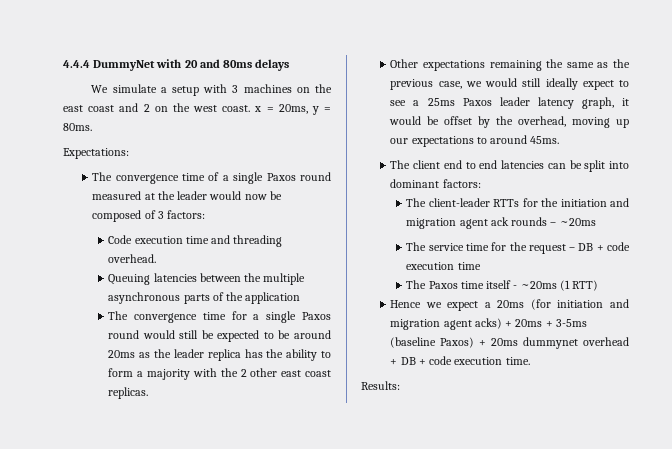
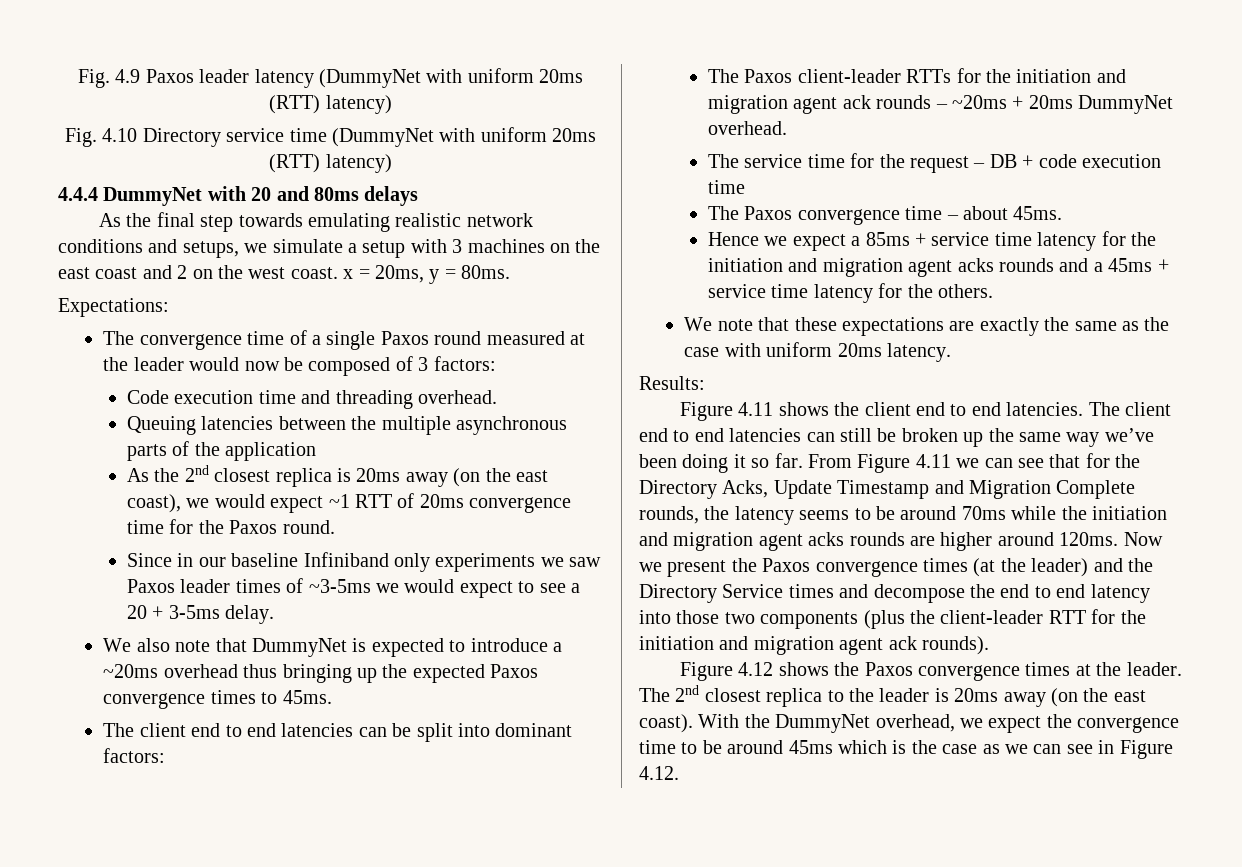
(63, 64) none -> [77,68,584,88] [269,95,392,114] [64,127,597,147] [269,154,392,173] Fig. 4.9 Paxos leader latency (DummyNet with uniform 20ms (RTT) latency) // Fig. 4.10 Directory service time (DummyNet with uniform 20ms (RTT) latency) //
[91,85,109,93] We -> [99,212,533,232] [58,239,268,258] As the final step towards emulating realistic network conditions and setups, we
[108,311,332,323] [108,330,332,342] [108,349,331,361] [108,368,332,380] [108,387,149,399] [390,59,630,71] [390,78,629,90] [390,97,629,109] [389,116,629,128] [390,135,528,147] The convergence time for a single Paxos round would still be expected to be around 20ms as the leader replica has the ability to form a majority with the 2 other east coast replicas. // Other expectations remaining the same as the previous case, we would still ideally expect to see a 25ms Paxos leader latency graph, it would be offset by the overhead, moving up our expectations to around -> [126,465,548,487] [126,493,572,513] [126,519,335,534] [126,552,602,572] [126,578,580,598] [126,605,275,624] [103,638,563,657] [103,664,539,683] [103,690,278,709] As the 2nd closest replica is 20ms away (on the east coast), we would expect ~1 RTT of 20ms convergence time for the Paxos round. // Since in our baseline Infiniband only experiments we saw Paxos leader times of ~3-5ms we would expect to see a 20 + 3-5ms delay. // We also note that DummyNet is expected to introduce a ~20ms overhead thus bringing up the expected Paxos convergence times to
(427, 202) none -> [744,69,793,83] Paxos
(596, 222) none -> [1012,95,1174,114] [707,121,787,135] + 20ms DummyNet overhead.
[460,280,599,291] [390,299,629,311] [390,318,587,330] [390,337,629,349] [390,356,530,365] [361,381,400,390] time itself - ~20ms (1 RTT) // Hence we expect a 20ms (for initiation and migration agent acks) + 20ms + 3-5ms (baseline Paxos) + 20ms dummynet overhead + DB + code execution time. // Results: -> [797,206,1063,225] [707,231,1156,251] [707,258,1169,277] [707,283,993,303] [684,317,1170,336] [684,342,952,362] [639,376,705,390] [680,402,1172,421] [639,428,1154,447] [639,453,1141,473] [639,480,1136,499] [639,506,1167,525] [639,532,1163,551] [639,558,1153,577] [639,584,1150,603] [639,609,1146,629] [639,636,989,655] [680,662,1182,681] [639,685,1146,707] [639,714,1180,733] [639,740,1173,759] [639,766,679,780] convergence time – about 45ms. // Hence we expect a 85ms + service time latency for the initiation and migration agent acks rounds and a 45ms + service time latency for the others. // We note that these expectations are exactly the same as the case with uniform 20ms latency. // Results: // Figure 4.11 shows the client end to end latencies. The client end to end latencies can still be broken up the same way we’ve been doing it so far. From Figure 4.11 we can see that for the Directory Acks, Update Timestamp and Migration Complete rounds, the latency seems to be around 70ms while the initiation and migration agent acks rounds are higher around 120ms. Now we present the Paxos convergence times (at the leader) and the Directory Service times and decompose the end to end latency into those two components (plus the client-leader RTT for the initiation and migration agent ack rounds). // Figure 4.12 shows the Paxos convergence times at the leader. The 2nd closest replica to the leader is 20ms away (on the east coast). With the DummyNet overhead, we expect the convergence time to be around 45ms which is the case as we can see in Figure 4.12.

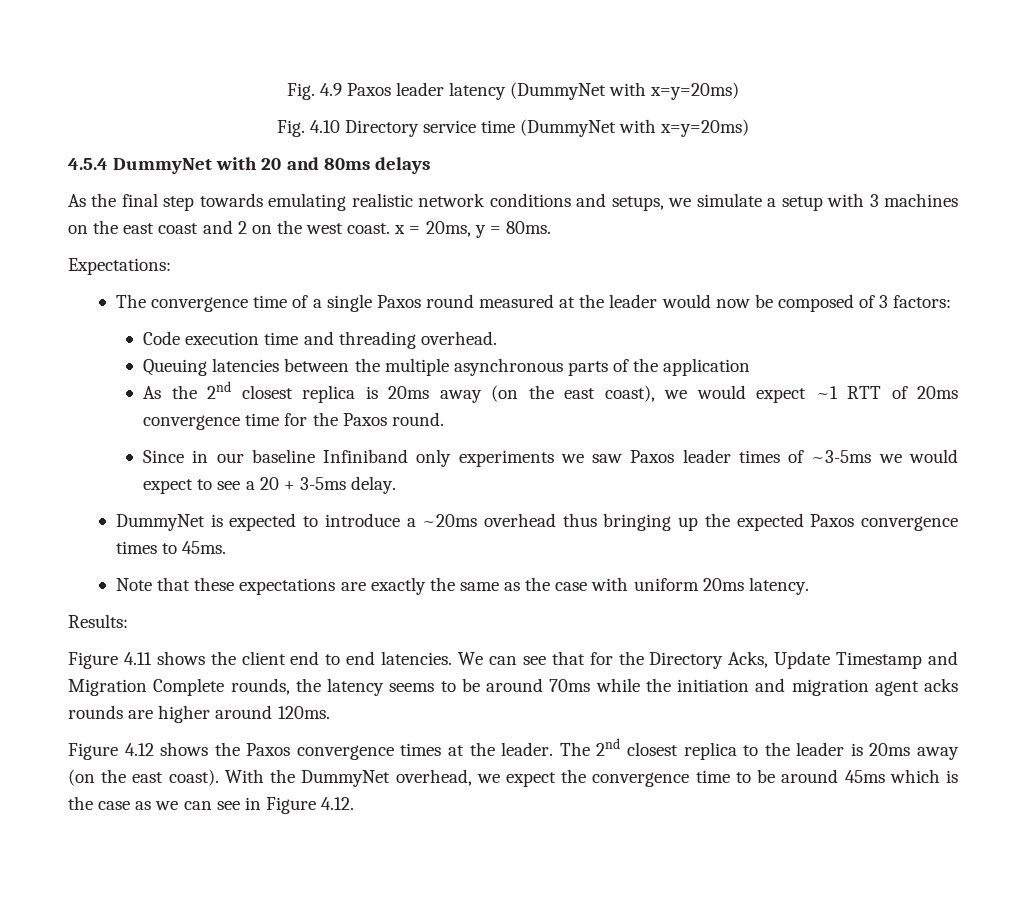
[467,68,584,83] [269,95,392,114] uniform 20ms (RTT) latency) -> [650,82,740,100] x=y=20ms)
[480,127,597,142] [269,154,392,173] [58,187,98,201] uniform 20ms (RTT) latency) // 4.4.4 -> [660,119,750,137] [68,158,108,170] x=y=20ms) // 4.5.4
[103,638,247,652] We also note that -> (397, 485) none
[103,723,573,742] [103,748,166,763] [707,68,1126,83] [707,95,1174,114] [707,121,787,135] [707,153,1161,173] [707,180,745,194] [707,206,1063,225] [707,231,1156,251] [707,258,1169,277] [707,283,993,303] [684,317,753,331] The client end to end latencies can be split into dominant factors: // The Paxos client-leader RTTs for the initiation and migration agent ack rounds – ~20ms + 20ms DummyNet overhead. // The service time for the request – DB + code execution time // The Paxos convergence time – about 45ms. // Hence we expect a 85ms + service time latency for the initiation and migration agent acks rounds and a 45ms + service time latency for the others. // We note -> [116,578,153,591] Note
[1088,402,1172,416] [639,428,1154,447] [639,453,980,473] The client end to end latencies can still be broken up the same way we’ve been doing it so far. From Figure 4.11 we -> [458,652,484,665] We
[1123,532,1163,546] [639,558,1153,577] [639,584,1150,603] [639,609,1146,629] [639,636,989,655] Now we present the Paxos convergence times (at the leader) and the Directory Service times and decompose the end to end latency into those two components (plus the client-leader RTT for the initiation and migration agent ack rounds). -> (330, 712) none

